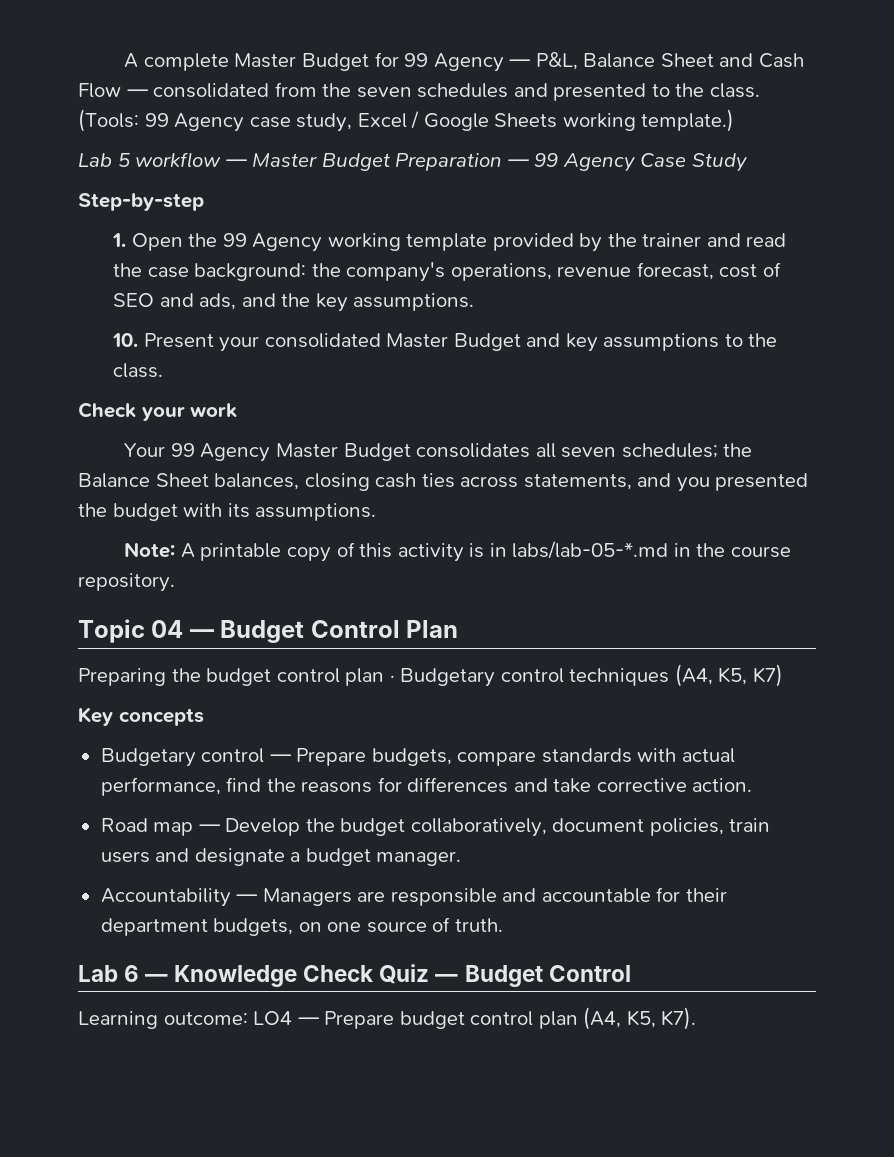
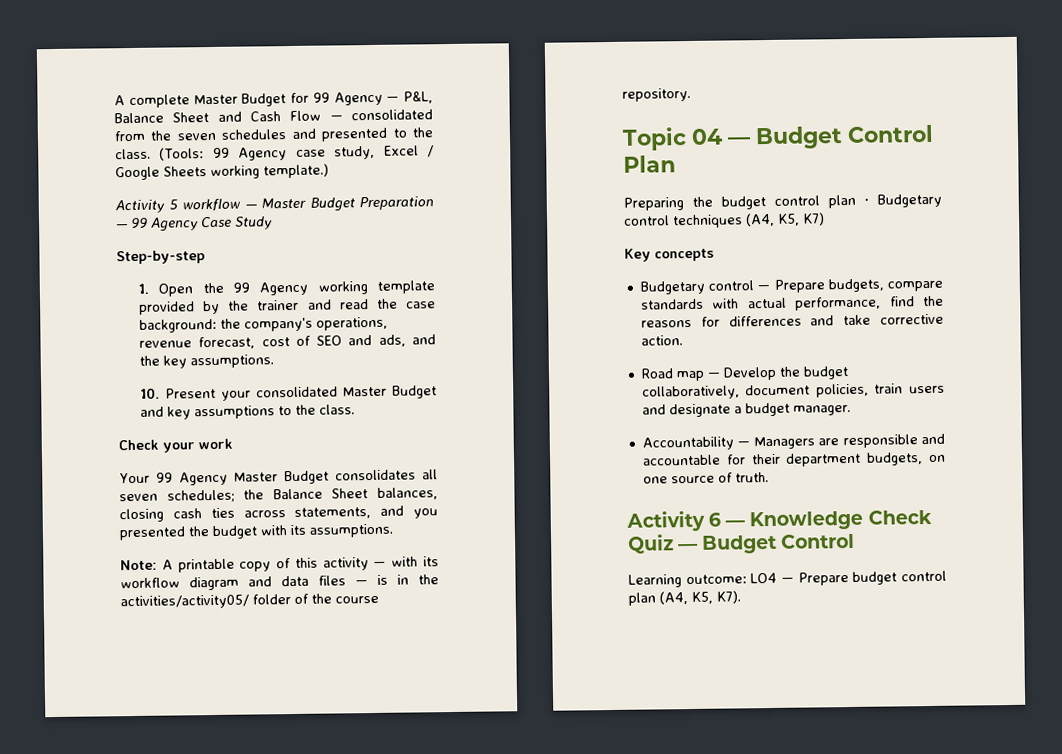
[78,153,112,167] Lab -> [115,199,165,214] Activity
[469,541,691,559] is in labs/lab-05-*.md in -> [373,556,439,567] [120,574,439,591] [120,593,309,610] — with its workflow diagram and data files — is in the activities/activity05/ folder of
[78,965,118,982] Lab -> [626,510,705,532] Activity

